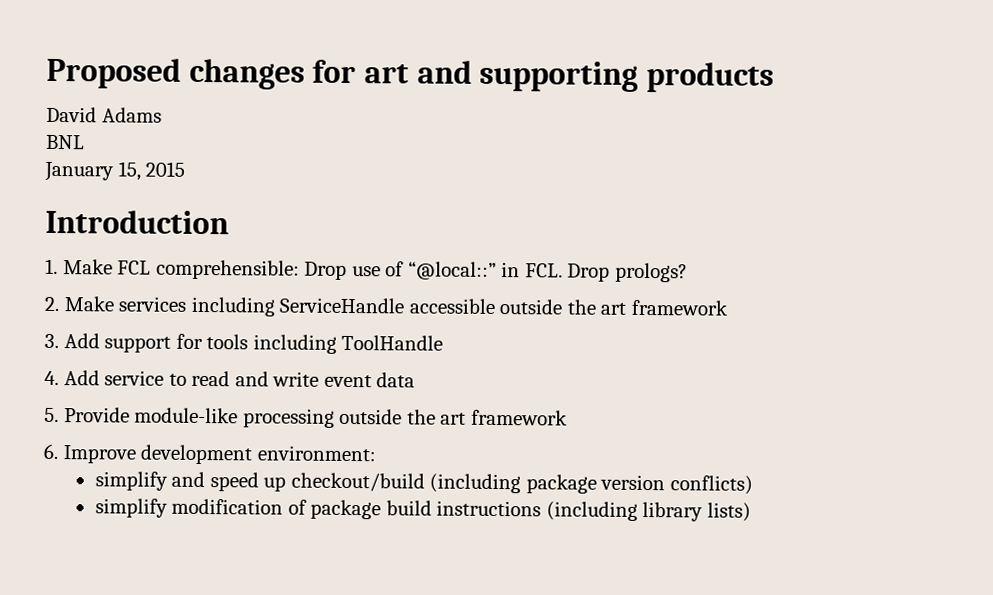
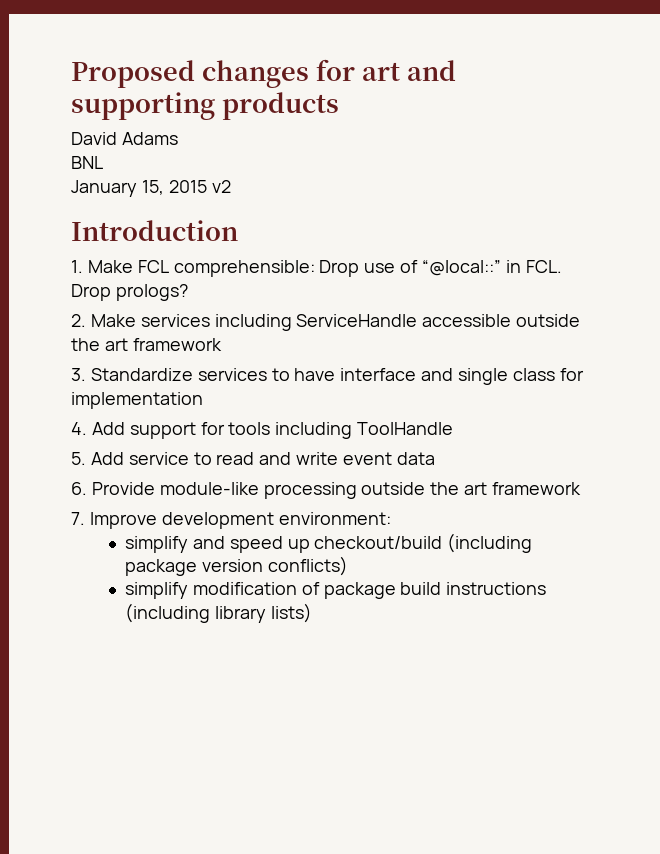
(186, 169) none -> [211,180,231,193] v2
(59, 341) none -> [90,368,584,385] [71,392,203,409] [71,422,87,435] Standardize services to have interface and single class for implementation // 4.
[44,370,59,386] 4. -> [71,452,86,465] 5.
[44,407,59,423] 5. -> [71,482,87,495] 6.
[43,443,58,460] 6. -> [71,512,85,525] 7.

